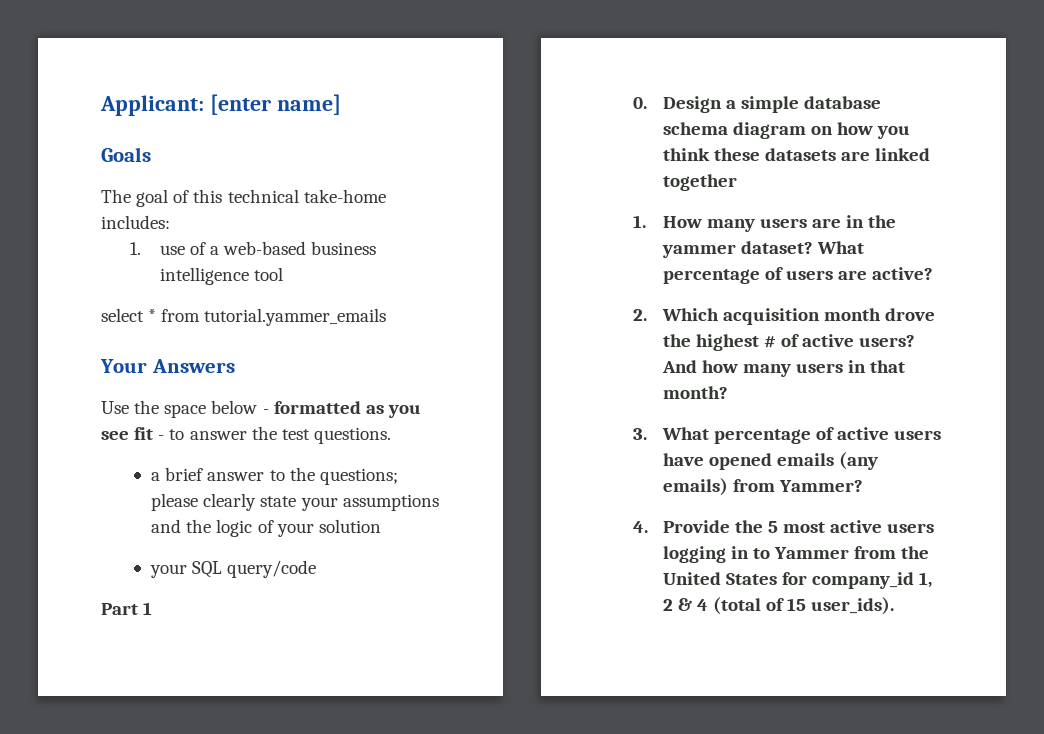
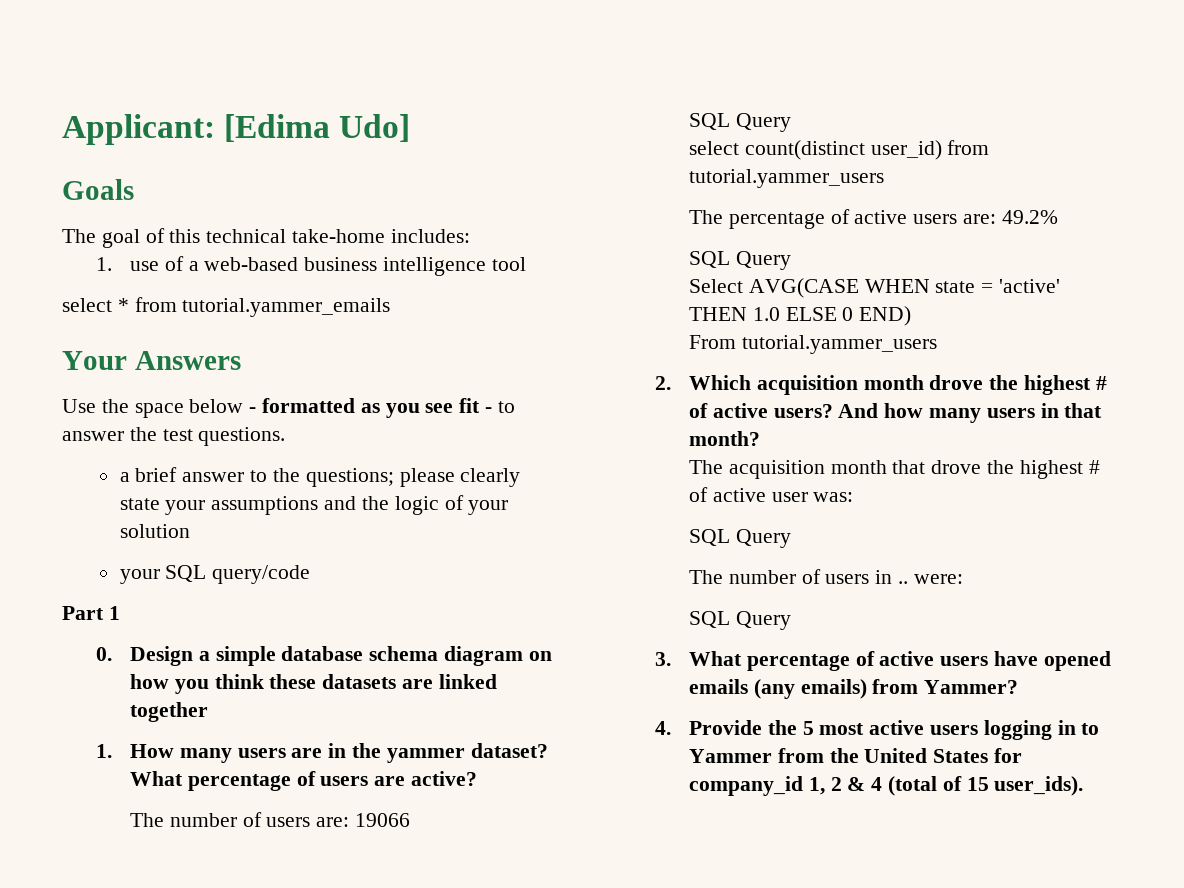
[209,94,341,115] [enter name] -> [224,114,411,142] [Edima Udo]
(934, 273) none -> [130,812,411,827] [689,113,791,132] [689,140,990,160] [689,169,885,188] [689,209,1058,229] [689,251,791,270] [689,278,1061,298] [689,306,912,326] [689,335,937,354] // The number of users are: 19066 // SQL Query // select count(distinct user_id) from tutorial.yammer_users // The percentage of active users are: 49.2% // SQL Query // Select AVG(CASE WHEN state = 'active' THEN 1.0 ELSE 0 END) // From tutorial.yammer_users
(728, 392) none -> [689,460,1100,479] [689,487,854,502] [689,529,791,548] [689,569,963,584] [689,611,791,630] // The acquisition month that drove the highest # of active user was: // SQL Query // The number of users in .. were: // SQL Query

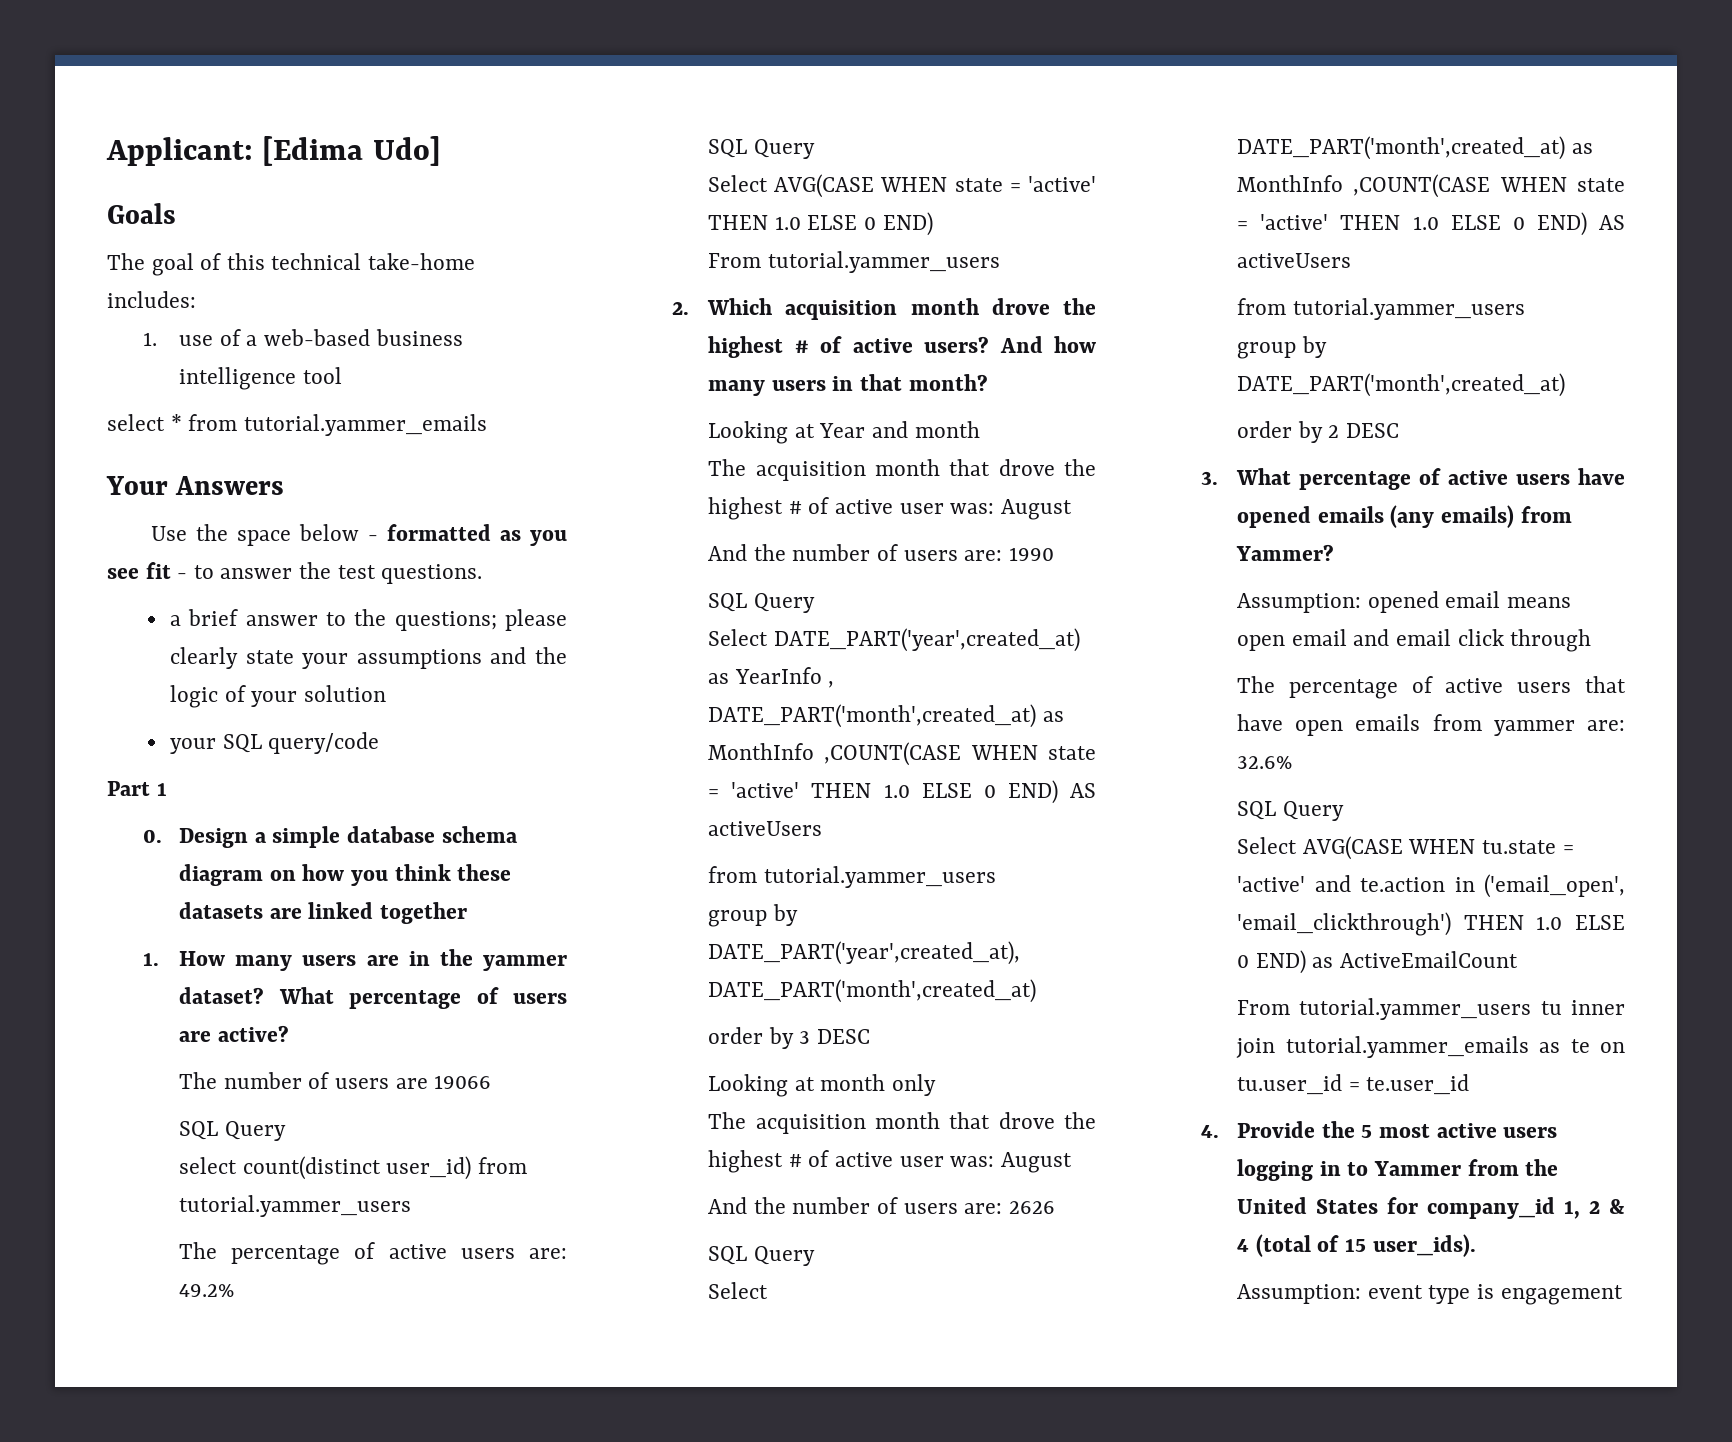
[316,817,350,827] are: -> [395,1078,428,1089] are
(761, 438) none -> [708,421,980,444] // Looking at Year and month
[689,529,791,548] [689,569,963,584] [689,611,791,630] // SQL Query // The number of users in .. were: // SQL Query -> [1000,499,1072,520] [708,544,1054,561] [708,593,815,613] [708,628,1080,652] [708,667,835,688] [708,704,1064,728] [708,742,1096,766] [708,780,1096,804] [708,821,823,836] [708,866,996,888] [708,904,798,927] [708,941,1021,965] [708,979,1037,1003] [708,1027,870,1049] [708,1074,936,1097] [708,1112,1096,1134] [708,1150,1072,1173] [708,1197,1055,1214] [708,1246,815,1266] [708,1282,769,1299] [1237,136,1593,160] [1237,174,1625,198] [1237,212,1625,236] [1237,253,1352,268] [1237,298,1525,320] [1237,336,1327,359] [1237,373,1566,397] [1237,421,1399,443] August // And the number of users are: 1990 // SQL Query // Select DATE_PART('year',created_at) as YearInfo , DATE_PART('month',created_at) as MonthInfo ,COUNT(CASE WHEN state = 'active' THEN 1.0 ELSE 0 END) AS activeUsers // from tutorial.yammer_users // group by DATE_PART('year',created_at), DATE_PART('month',created_at) // order by 3 DESC // Looking at month only // The acquisition month that drove the highest # of active user was: August // And the number of users are: 2626 // SQL Query // Select DATE_PART('month',created_at) as MonthInfo ,COUNT(CASE WHEN state = 'active' THEN 1.0 ELSE 0 END) AS activeUsers // from tutorial.yammer_users // group by DATE_PART('month',created_at) // order by 2 DESC
(1019, 687) none -> [1237,591,1571,613] [1237,629,1592,652] [1237,676,1626,699] [1237,714,1625,736] [1237,756,1293,769] [1237,801,1344,821] [1237,836,1574,860] [1237,874,1625,898] [1237,912,1625,936] [1237,950,1518,974] [1237,998,1625,1020] [1236,1036,1625,1058] [1237,1074,1470,1095] // Assumption: opened email means open email and email click through // The percentage of active users that have open emails from yammer are: 32.6% // SQL Query // Select AVG(CASE WHEN tu.state = 'active' and te.action in ('email_open', 'email_clickthrough') THEN 1.0 ELSE 0 END) as ActiveEmailCount // From tutorial.yammer_users tu inner join tutorial.yammer_emails as te on tu.user_id = te.user_id
(1084, 786) none -> [1237,1284,1623,1305] // Assumption: event type is engagement

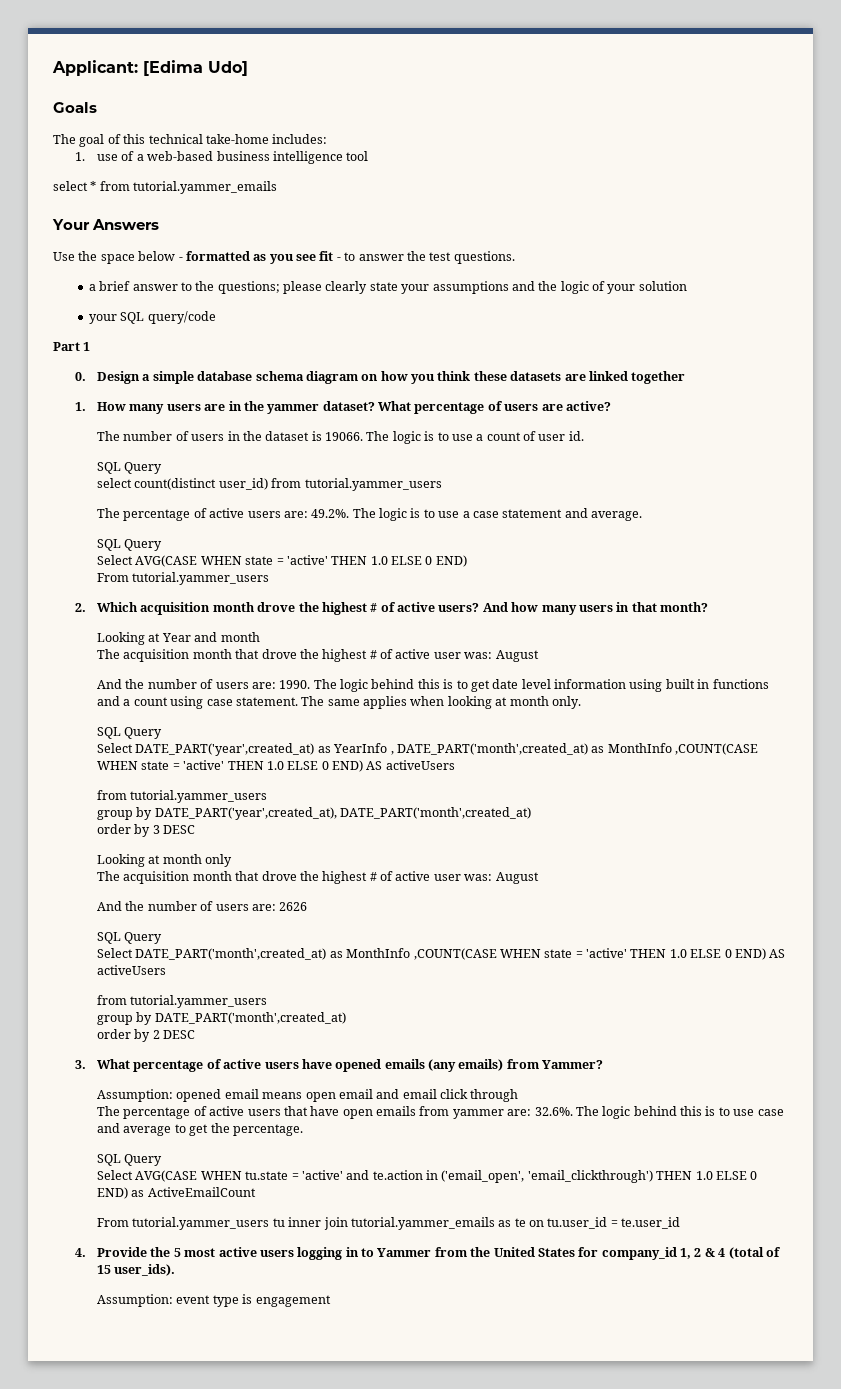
[395,1075,492,1089] are 19066 -> [227,431,584,444] in the dataset is 19066. The logic is to use a count of user id.
[179,1284,235,1297] 49.2% -> [311,508,643,521] 49.2%. The logic is to use a case statement and average.
[1008,547,1054,561] 1990 -> [279,679,769,692] [97,696,581,709] 1990. The logic behind this is to get date level information using built in functions and a count using case statement. The same applies when looking at month only.
[1237,756,1293,769] 32.6% -> [534,1106,784,1119] [97,1123,303,1136] 32.6%. The logic behind this is to use case and average to get the percentage.

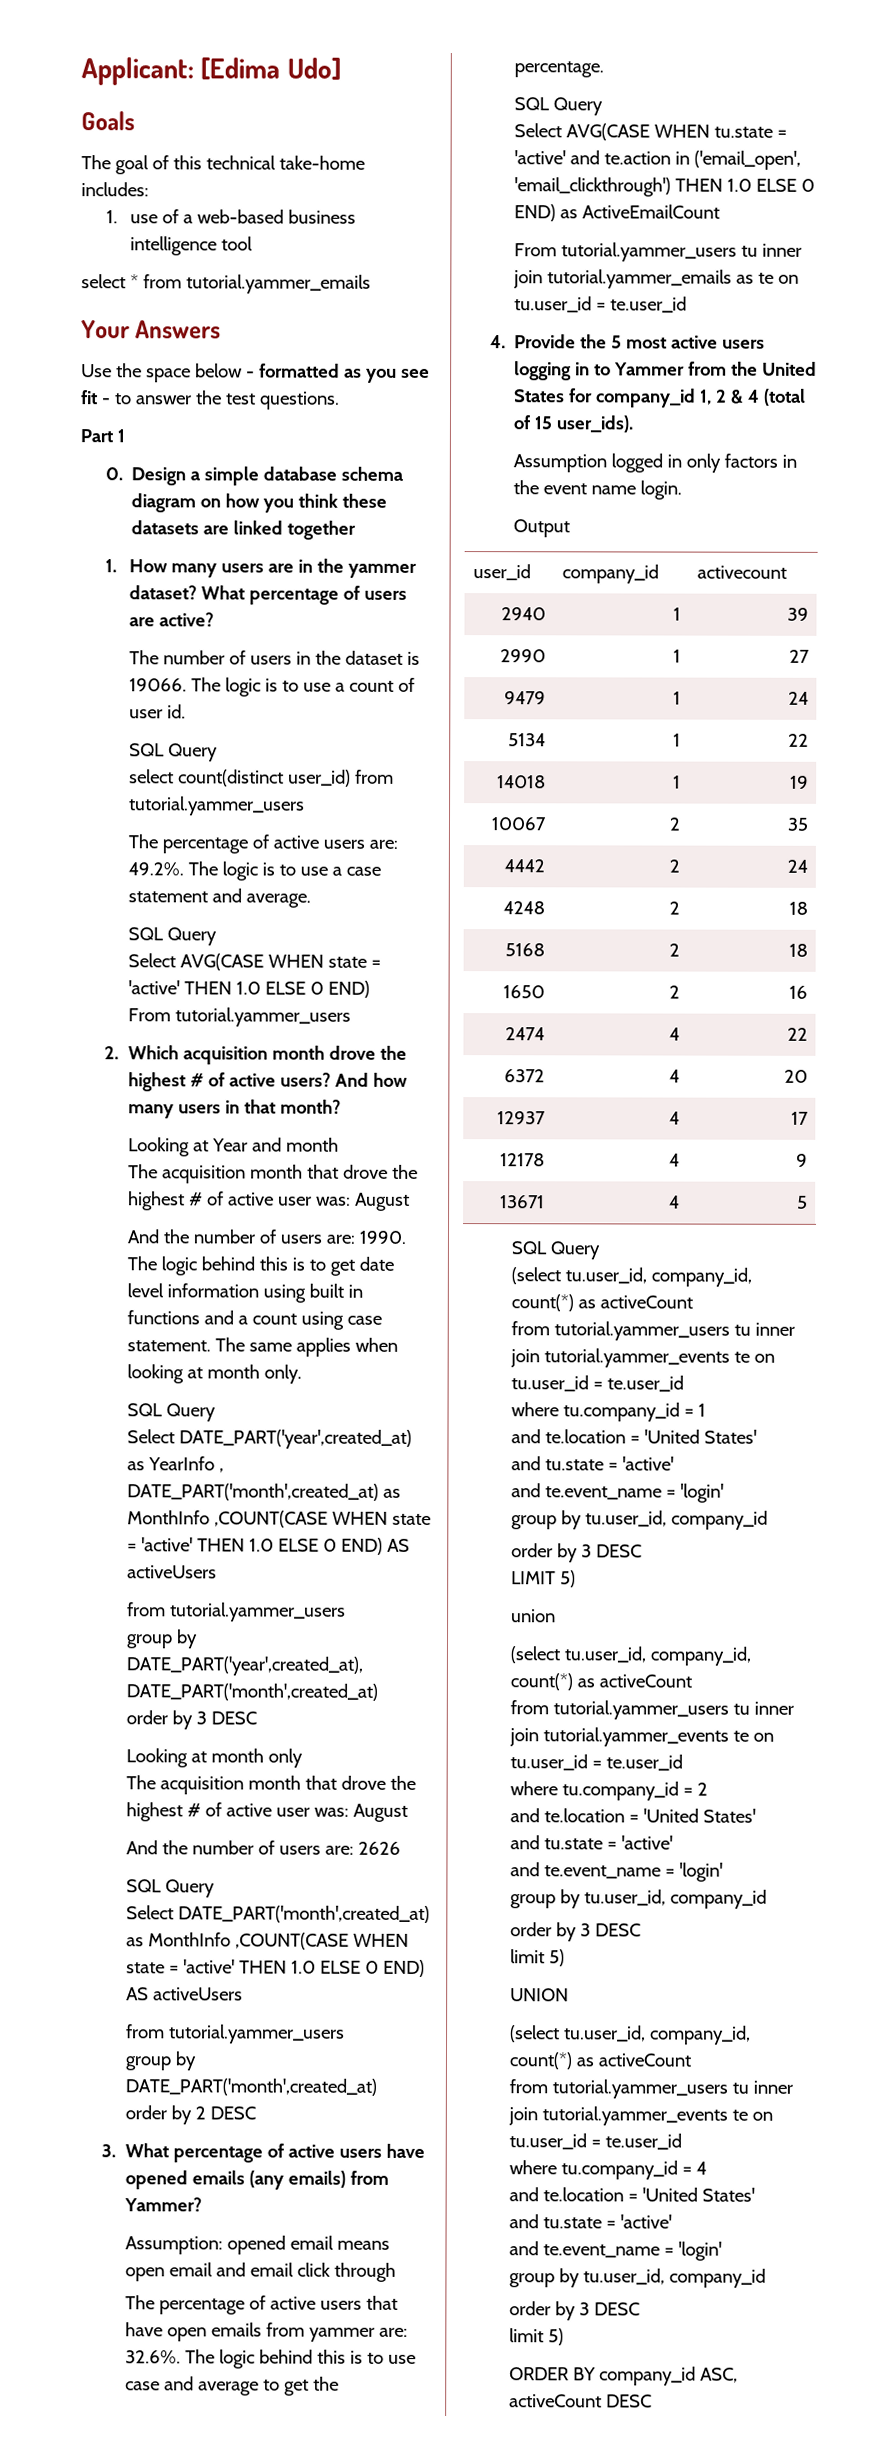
[88,281,687,294] [88,311,216,324] // a brief answer to the questions; please clearly state your assumptions and the logic of your solution // your SQL query/code -> (340, 400) none
[97,1294,331,1307] Assumption: event type is engagement -> [513,453,798,473] [513,480,683,500] [513,519,571,538] [473,564,532,581] [562,564,660,584] [697,565,788,579] [500,607,546,621] [672,607,681,621] [786,607,809,621] [499,649,546,663] [672,649,681,663] [788,649,810,663] [503,691,546,705] [672,691,681,705] [787,691,809,705] [507,733,546,747] [672,733,681,747] [787,733,809,747] [496,775,546,789] [672,775,681,789] [789,775,809,789] [490,817,547,831] [668,817,681,831] [786,817,809,831] [503,859,545,873] [668,859,680,873] [786,859,808,873] [502,901,545,915] [668,901,680,915] [788,901,808,915] [504,943,545,957] [668,943,680,957] [788,943,808,957] [502,985,545,999] [668,985,680,999] [788,985,808,999] [504,1027,545,1041] [668,1027,680,1041] [786,1027,808,1041] [503,1069,545,1083] [668,1069,680,1083] [783,1069,808,1083] [496,1111,546,1125] [668,1111,680,1125] [790,1111,809,1125] [499,1153,545,1167] [668,1153,680,1167] [795,1153,808,1167] [499,1195,545,1209] [668,1195,680,1209] [796,1195,808,1209] [511,1241,601,1260] [511,1267,753,1287] [511,1294,694,1312] [511,1321,796,1341] [510,1348,776,1368] [511,1375,685,1392] [511,1402,707,1422] [511,1429,758,1444] [511,1456,675,1471] [511,1483,725,1503] [511,1510,769,1530] [511,1543,643,1563] [511,1570,577,1588] [511,1609,557,1623] [510,1646,752,1666] [510,1673,693,1691] [510,1700,795,1720] [509,1727,775,1747] [510,1754,684,1771] [510,1781,709,1801] [510,1808,757,1823] [510,1835,674,1850] [510,1862,724,1882] [510,1889,768,1909] [510,1922,642,1942] [510,1949,566,1967] [510,1988,570,2002] [510,2025,752,2045] [509,2052,692,2070] [509,2079,794,2099] [508,2106,774,2126] [509,2133,683,2150] [509,2160,708,2180] [509,2187,756,2202] [509,2214,673,2229] [509,2241,723,2261] [509,2268,767,2288] [509,2301,641,2321] [509,2328,565,2346] [509,2366,739,2386] [509,2394,653,2408] Assumption logged in only factors in the event name login. // Output // user_id | company_id | activecount // 2940 | 1 | 39 // 2990 | 1 | 27 // 9479 | 1 | 24 // 5134 | 1 | 22 // 14018 | 1 | 19 // 10067 | 2 | 35 // 4442 | 2 | 24 // 4248 | 2 | 18 // 5168 | 2 | 18 // 1650 | 2 | 16 // 2474 | 4 | 22 // 6372 | 4 | 20 // 12937 | 4 | 17 // 12178 | 4 | 9 // 13671 | 4 | 5 // SQL Query // (select tu.user_id, company_id, count(*) as activeCount // from tutorial.yammer_users tu inner join tutorial.yammer_events te on tu.user_id = te.user_id // where tu.company_id = 1 // and te.location = 'United States' // and tu.state = 'active' // and te.event_name = 'login' // group by tu.user_id, company_id // order by 3 DESC // LIMIT 5) // union // (select tu.user_id, company_id, count(*) as activeCount // from tutorial.yammer_users tu inner join tutorial.yammer_events te on tu.user_id = te.user_id // where tu.company_id = 2 // and te.location = 'United States' // and tu.state = 'active' // and te.event_name = 'login' // group by tu.user_id, company_id // order by 3 DESC // limit 5) // UNION // (select tu.user_id, company_id, count(*) as activeCount // from tutorial.yammer_users tu inner join tutorial.yammer_events te on tu.user_id = te.user_id // where tu.company_id = 4 // and te.location = 'United States' // and tu.state = 'active' // and te.event_name = 'login' // group by tu.user_id, company_id // order by 3 DESC // limit 5) // ORDER BY company_id ASC, activeCount DESC

